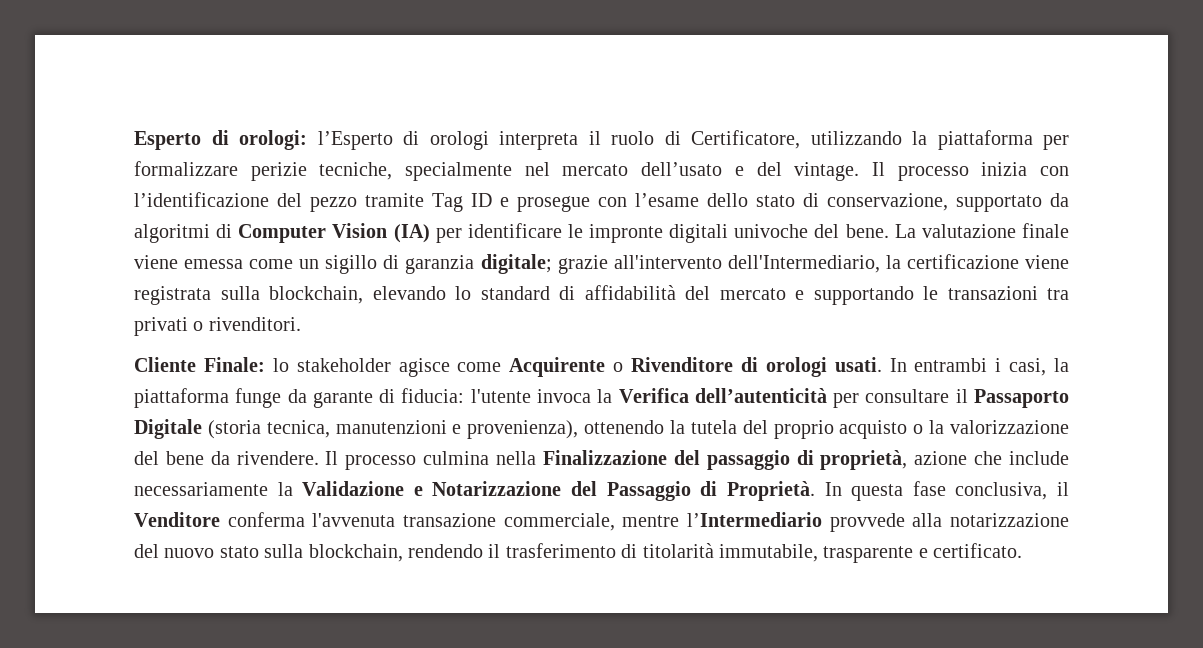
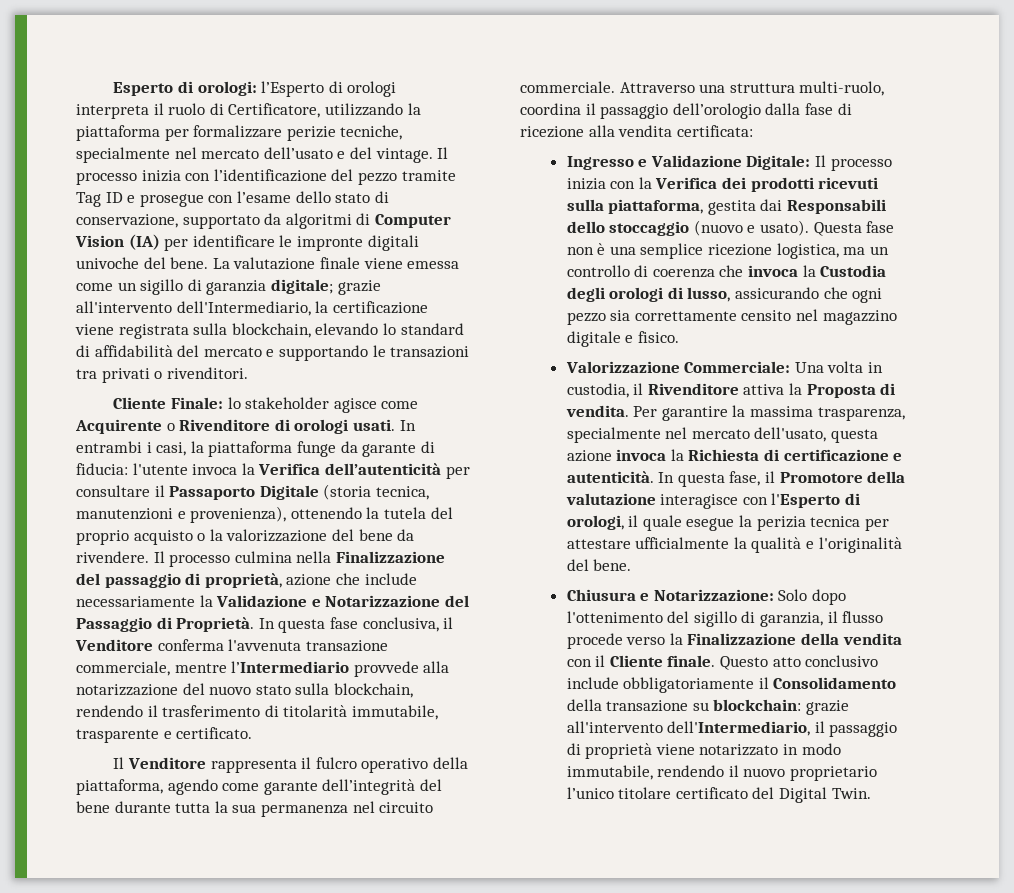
(1023, 550) none -> [113,757,468,773] [76,779,442,795] [76,801,434,817] [520,81,885,96] [520,103,852,119] [520,125,753,138] [566,155,892,171] [566,177,879,192] [566,199,886,215] [566,220,895,236] [566,243,889,259] [566,265,887,278] [566,287,883,303] [566,309,897,325] [566,331,679,347] [565,361,883,373] [566,383,896,398] [565,405,905,421] [566,427,878,443] [566,449,903,462] [566,471,906,487] [565,493,860,509] [566,515,889,531] [566,537,902,553] [566,559,632,571] [566,589,846,605] [566,611,884,627] [566,633,902,649] [566,655,879,670] [566,677,897,693] [566,699,849,715] [566,721,898,737] [566,743,841,759] [566,765,877,781] [566,787,871,803] // Il Venditore rappresenta il fulcro operativo della piattaforma, agendo come garante dell’integrità del bene durante tutta la sua permanenza nel circuito commerciale. Attraverso una struttura multi-ruolo, coordina il passaggio dell’orologio dalla fase di ricezione alla vendita certificata: // Ingresso e Validazione Digitale: Il processo inizia con la Verifica dei prodotti ricevuti sulla piattaforma, gestita dai Responsabili dello stoccaggio (nuovo e usato). Questa fase non è una semplice ricezione logistica, ma un controllo di coerenza che invoca la Custodia degli orologi di lusso, assicurando che ogni pezzo sia correttamente censito nel magazzino digitale e fisico. // Valorizzazione Commerciale: Una volta in custodia, il Rivenditore attiva la Proposta di vendita. Per garantire la massima trasparenza, specialmente nel mercato dell'usato, questa azione invoca la Richiesta di certificazione e autenticità. In questa fase, il Promotore della valutazione interagisce con l'Esperto di orologi, il quale esegue la perizia tecnica per attestare ufficialmente la qualità e l'originalità del bene. // Chiusura e Notarizzazione: Solo dopo l'ottenimento del sigillo di garanzia, il flusso procede verso la Finalizzazione della vendita con il Cliente finale. Questo atto conclusivo include obbligatoriamente il Consolidamento della transazione su blockchain: grazie all'intervento dell'Intermediario, il passaggio di proprietà viene notarizzato in modo immutabile, rendendo il nuovo proprietario l’unico titolare certificato del Digital Twin.

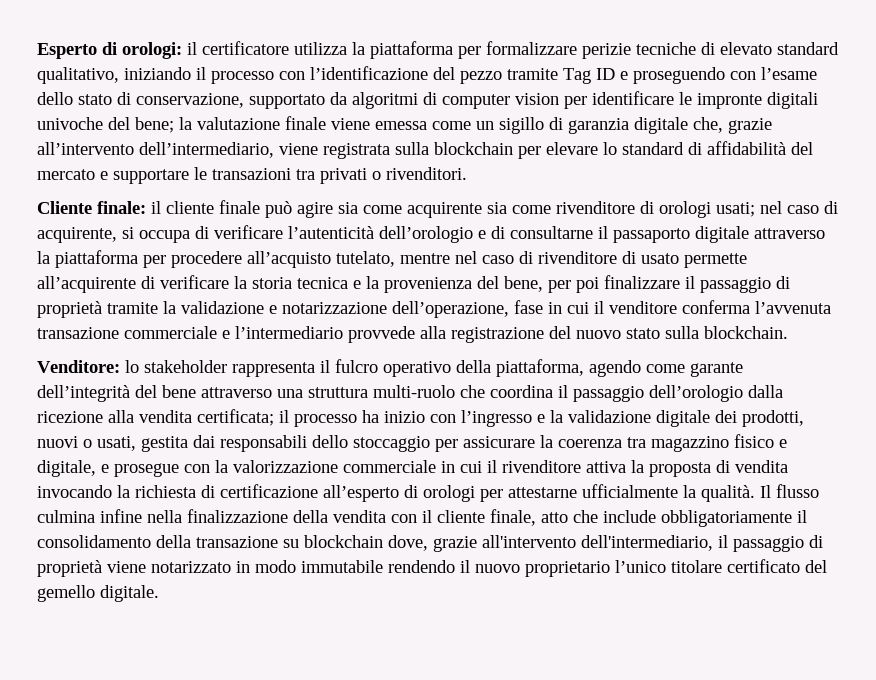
[261,81,397,97] [76,103,403,119] l’Esperto di orologi interpreta il ruolo di Certificatore, utilizzando -> [187,41,347,55] il certificatore utilizza
[340,125,403,140] [76,147,449,163] [76,170,181,185] tecniche, specialmente nel mercato dell’usato e del vintage. Il processo inizia -> [636,42,839,55] [37,67,274,84] tecniche di elevato standard qualitativo, iniziando il processo
[139,194,204,207] prosegue -> [633,67,725,84] proseguendo
[374,214,451,228] [75,234,160,250] Computer Vision (IA) -> [442,93,559,109] computer vision
[170,257,230,269] bene. La -> [135,117,192,133] bene; la
[270,279,381,295] [76,301,428,316] [75,323,379,339] digitale; grazie all'intervento dell'Intermediario, la certificazione viene registrata sulla blockchain, elevando -> [634,117,772,134] [37,142,598,159] digitale che, grazie all’intervento dell’intermediario, viene registrata sulla blockchain per elevare
[278,345,368,361] supportando -> [113,169,189,184] supportare
[171,397,419,413] [75,419,416,434] [76,441,435,457] [76,463,470,479] [76,484,429,500] [76,506,453,523] [76,529,415,545] [76,551,445,567] [76,573,417,588] [76,595,469,607] [76,617,454,633] [75,639,388,652] [76,661,350,676] Finale: lo stakeholder agisce come Acquirente o Rivenditore di orologi usati. In entrambi i casi, la piattaforma funge da garante di fiducia: l'utente invoca la Verifica dell’autenticità per consultare il Passaporto Digitale (storia tecnica, manutenzioni e provenienza), ottenendo la tutela del proprio acquisto o la valorizzazione del bene da rivendere. Il processo culmina nella Finalizzazione del passaggio di proprietà, azione che include necessariamente la Validazione e Notarizzazione del Passaggio di Proprietà. In questa fase conclusiva, il Venditore conferma l'avvenuta transazione commerciale, mentre l’Intermediario -> [97,200,838,218] [37,225,825,243] [37,250,747,268] [37,275,790,293] [37,300,831,318] [37,326,343,339] finale: il cliente finale può agire sia come acquirente sia come rivenditore di orologi usati; nel caso di acquirente, si occupa di verificare l’autenticità dell’orologio e di consultarne il passaporto digitale attraverso la piattaforma per procedere all’acquisto tutelato, mentre nel caso di rivenditore di usato permette all’acquirente di verificare la storia tecnica e la provenienza del bene, per poi finalizzare il passaggio di proprietà tramite la validazione e notarizzazione dell’operazione, fase in cui il venditore conferma l’avvenuta transazione commerciale e l’intermediario
[76,684,178,696] notarizzazione -> [451,327,544,343] registrazione
[333,683,413,698] [76,705,438,720] [76,727,253,743] [113,757,207,769] blockchain, rendendo il trasferimento di titolarità immutabile, trasparente e certificato. // Il Venditore -> [704,326,788,339] [37,360,227,373] blockchain. // Venditore: lo stakeholder
[114,801,434,817] [520,81,885,96] durante tutta la sua permanenza nel circuito commerciale. Attraverso una struttura multi-ruolo, -> [201,385,485,398] attraverso una struttura multi-ruolo che
[804,103,852,115] fase di -> (783, 391) none
[676,125,753,137] [566,155,892,171] [566,177,879,192] [566,199,886,215] [566,220,895,236] [566,243,889,259] [566,265,887,278] [566,287,883,303] [566,309,897,325] [566,331,679,347] [565,361,883,373] [566,383,896,398] [565,405,905,421] [566,427,878,443] [566,449,903,462] [566,471,906,487] [565,493,860,509] [566,515,889,531] [566,537,902,553] [566,559,632,571] [566,589,846,605] [566,611,884,627] [566,633,902,649] [566,655,879,670] certificata: // Ingresso e Validazione Digitale: Il processo inizia con la Verifica dei prodotti ricevuti sulla piattaforma, gestita dai Responsabili dello stoccaggio (nuovo e usato). Questa fase non è una semplice ricezione logistica, ma un controllo di coerenza che invoca la Custodia degli orologi di lusso, assicurando che ogni pezzo sia correttamente censito nel magazzino digitale e fisico. // Valorizzazione Commerciale: Una volta in custodia, il Rivenditore attiva la Proposta di vendita. Per garantire la massima trasparenza, specialmente nel mercato dell'usato, questa azione invoca la Richiesta di certificazione e autenticità. In questa fase, il Promotore della valutazione interagisce con l'Esperto di orologi, il quale esegue la perizia tecnica per attestare ufficialmente la qualità e l'originalità del bene. // Chiusura e Notarizzazione: Solo dopo l'ottenimento del sigillo di garanzia, il flusso procede verso la Finalizzazione della vendita con il Cliente finale. Questo atto conclusivo -> [197,409,804,427] [37,434,787,452] [37,460,788,477] [37,484,819,502] [37,509,598,526] certificata; il processo ha inizio con l’ingresso e la validazione digitale dei prodotti, nuovi o usati, gestita dai responsabili dello stoccaggio per assicurare la coerenza tra magazzino fisico e digitale, e prosegue con la valorizzazione commerciale in cui il rivenditore attiva la proposta di vendita invocando la richiesta di certificazione all’esperto di orologi per attestarne ufficialmente la qualità. Il flusso culmina infine nella finalizzazione della vendita con il cliente finale, atto che
[773,677,897,689] Consolidamento -> [37,535,151,548] consolidamento
[713,699,849,715] [566,721,811,736] blockchain: grazie all'intervento dell'Intermediario, -> [304,535,713,552] blockchain dove, grazie all'intervento dell'intermediario,
[566,765,653,780] immutabile, -> [301,560,383,573] immutabile
[778,787,871,803] Digital Twin. -> [37,585,159,602] gemello digitale.

